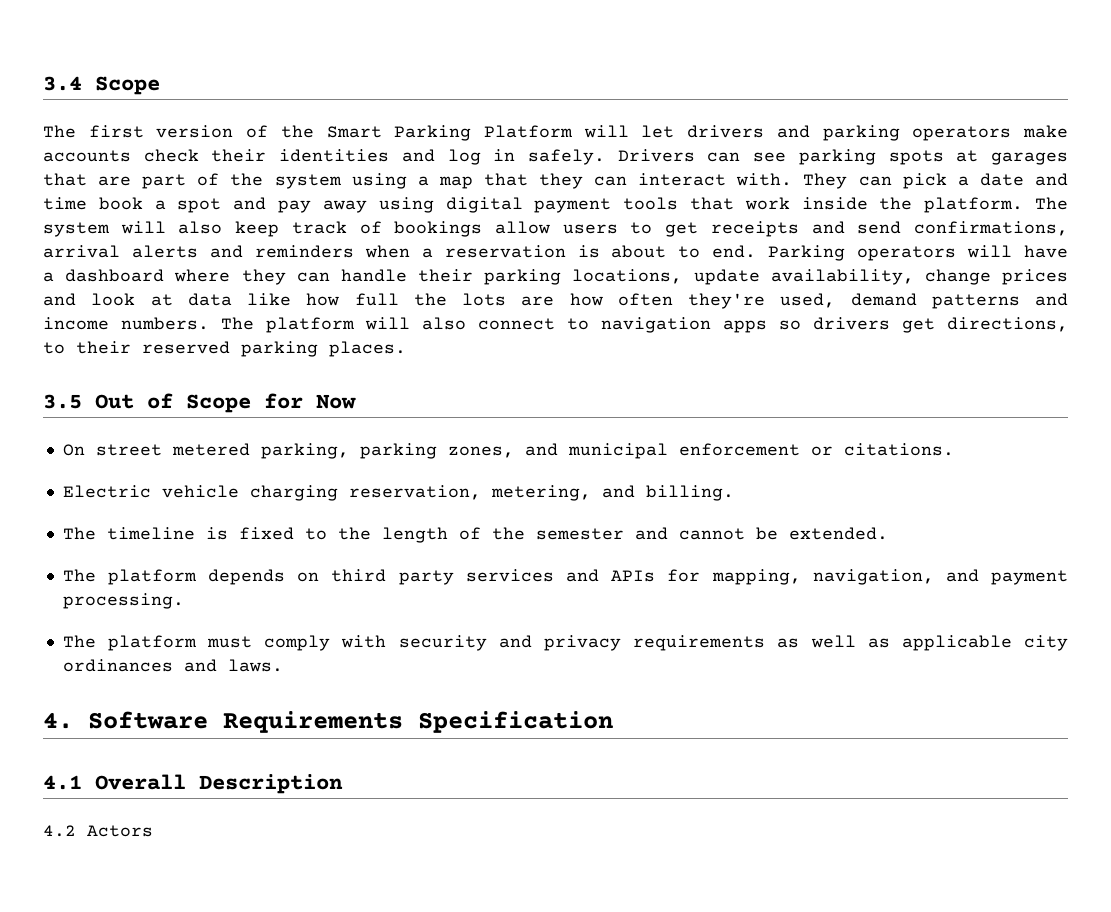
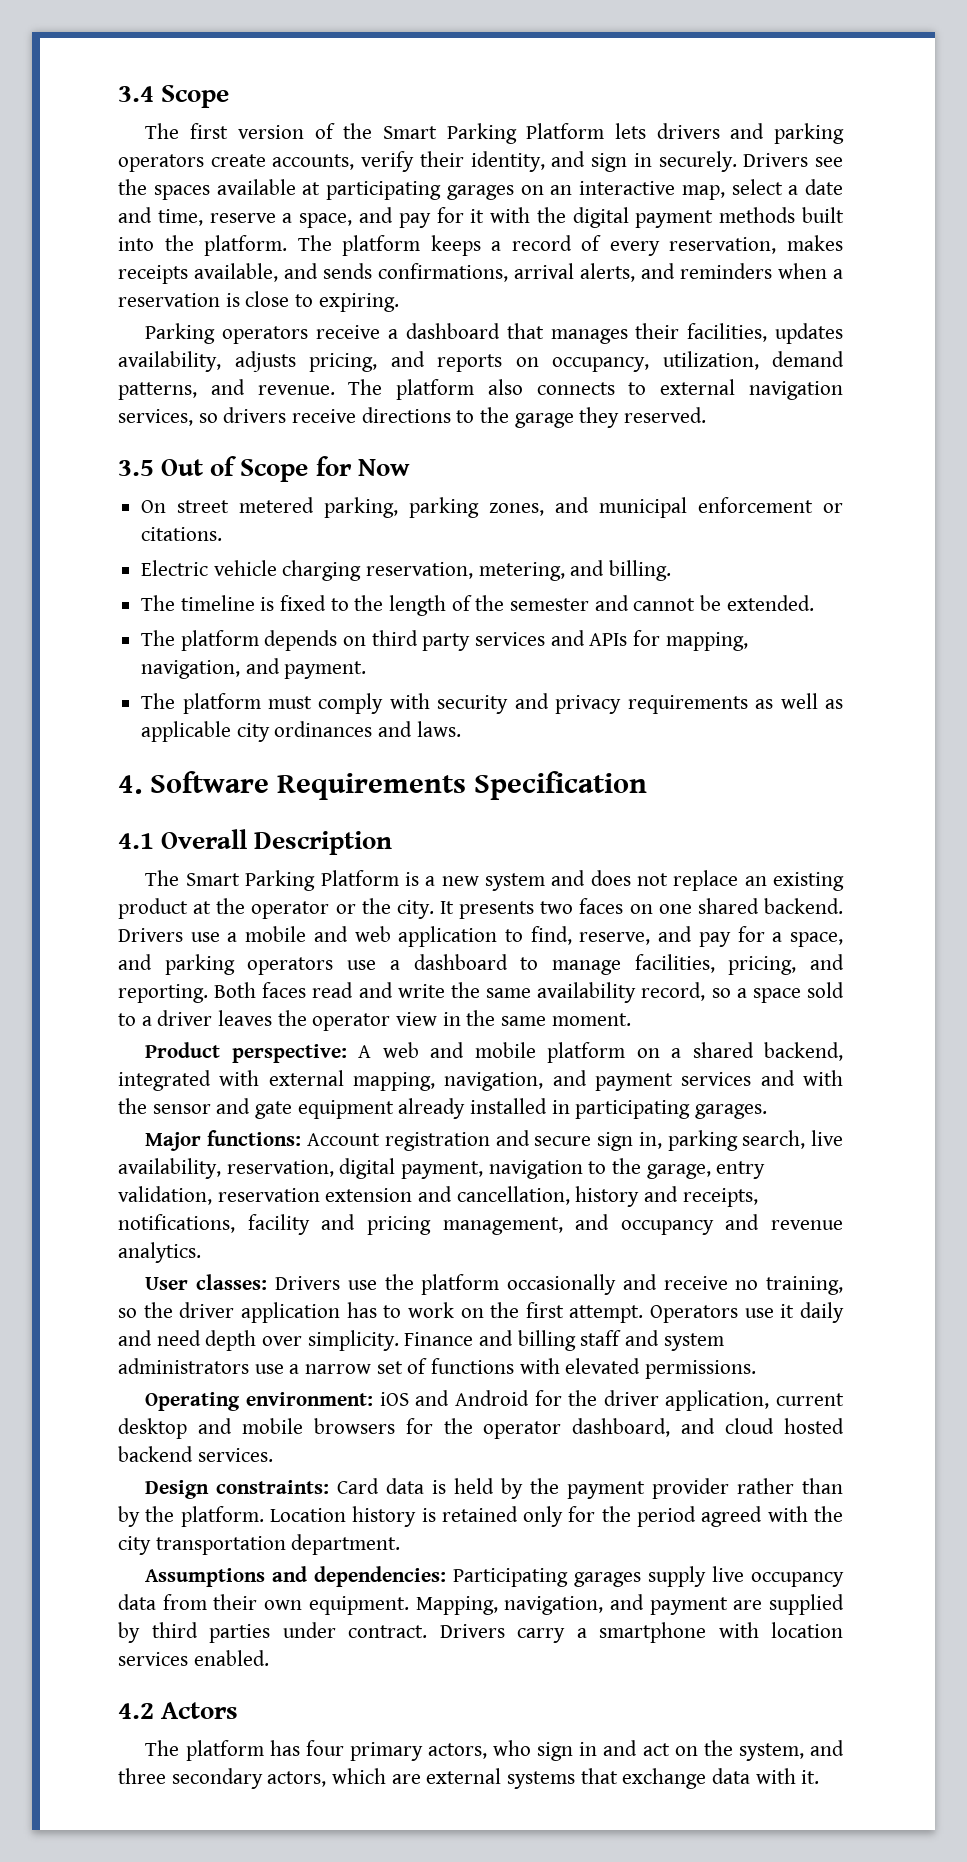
[583,125,675,138] will let -> [614,123,646,139] lets
[1022,125,1068,138] [43,149,1068,165] [43,173,1068,189] [43,197,1068,213] [43,221,902,237] make accounts check their identities and log in safely. Drivers can see parking spots at garages that are part of the system using a map that they can interact with. They can pick a date and time book a spot and pay away using digital payment tools that work inside the platform. The system will also keep track of bookings allow users to get receipts and send -> [210,151,844,172] [118,179,843,200] [118,207,844,228] [118,235,843,256] [118,263,372,284] create accounts, verify their identity, and sign in securely. Drivers see the spaces available at participating garages on an interactive map, select a date and time, reserve a space, and pay for it with the digital payment methods built into the platform. The platform keeps a record of every reservation, makes receipts available, and sends
[131,245,198,258] alerts -> [580,263,635,282] alerts,
[611,245,1069,261] [43,269,1068,285] [43,293,1068,309] [43,317,1068,333] [43,341,406,357] about to end. Parking operators will have a dashboard where they can handle their parking locations, update availability, change prices and look at data like how full the lots are how often they're used, demand patterns and income numbers. The platform will also connect to navigation apps so drivers get directions, to their reserved parking places. -> [245,291,399,312] [145,323,844,344] [118,351,844,372] [118,379,844,400] [118,407,707,428] close to expiring. // Parking operators receive a dashboard that manages their facilities, updates availability, adjusts pricing, and reports on occupancy, utilization, demand patterns, and revenue. The platform also connects to external navigation services, so drivers receive directions to the garage they reserved.
[991,570,1069,585] [62,593,184,609] payment processing. -> [284,661,367,679] payment.
[43,825,153,837] 4.2 Actors -> [145,870,844,891] [118,898,843,919] [118,926,843,947] [118,954,844,975] [118,982,845,1003] [118,1010,631,1031] [145,1042,844,1063] [118,1070,844,1091] [118,1098,768,1119] [145,1130,843,1151] [118,1158,766,1179] [118,1186,758,1207] [118,1214,843,1235] [118,1242,201,1263] [145,1274,843,1295] [118,1302,844,1323] [118,1330,724,1351] [118,1358,757,1379] [145,1390,844,1411] [118,1418,844,1439] [118,1446,273,1462] [145,1478,844,1499] [118,1506,843,1527] [118,1534,401,1555] [145,1566,844,1587] [118,1594,844,1615] [118,1622,843,1643] [118,1650,269,1666] [118,1702,239,1719] [145,1740,844,1761] [118,1768,820,1789] The Smart Parking Platform is a new system and does not replace an existing product at the operator or the city. It presents two faces on one shared backend. Drivers use a mobile and web application to find, reserve, and pay for a space, and parking operators use a dashboard to manage facilities, pricing, and reporting. Both faces read and write the same availability record, so a space sold to a driver leaves the operator view in the same moment. // Product perspective: A web and mobile platform on a shared backend, integrated with external mapping, navigation, and payment services and with the sensor and gate equipment already installed in participating garages. // Major functions: Account registration and secure sign in, parking search, live availability, reservation, digital payment, navigation to the garage, entry validation, reservation extension and cancellation, history and receipts, notifications, facility and pricing management, and occupancy and revenue analytics. // User classes: Drivers use the platform occasionally and receive no training, so the driver application has to work on the first attempt. Operators use it daily and need depth over simplicity. Finance and billing staff and system administrators use a narrow set of functions with elevated permissions. // Operating environment: iOS and Android for the driver application, current desktop and mobile browsers for the operator dashboard, and cloud hosted backend services. // Design constraints: Card data is held by the payment provider rather than by the platform. Location history is retained only for the period agreed with the city transportation department. // Assumptions and dependencies: Participating garages supply live occupancy data from their own equipment. Mapping, navigation, and payment are supplied by third parties under contract. Drivers carry a smartphone with location services enabled. // 4.2 Actors // The platform has four primary actors, who sign in and act on the system, and three secondary actors, which are external systems that exchange data with it.

